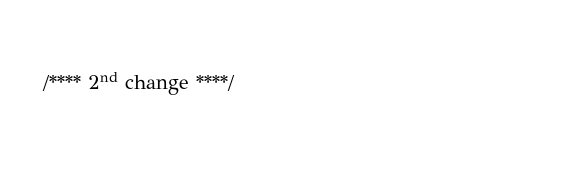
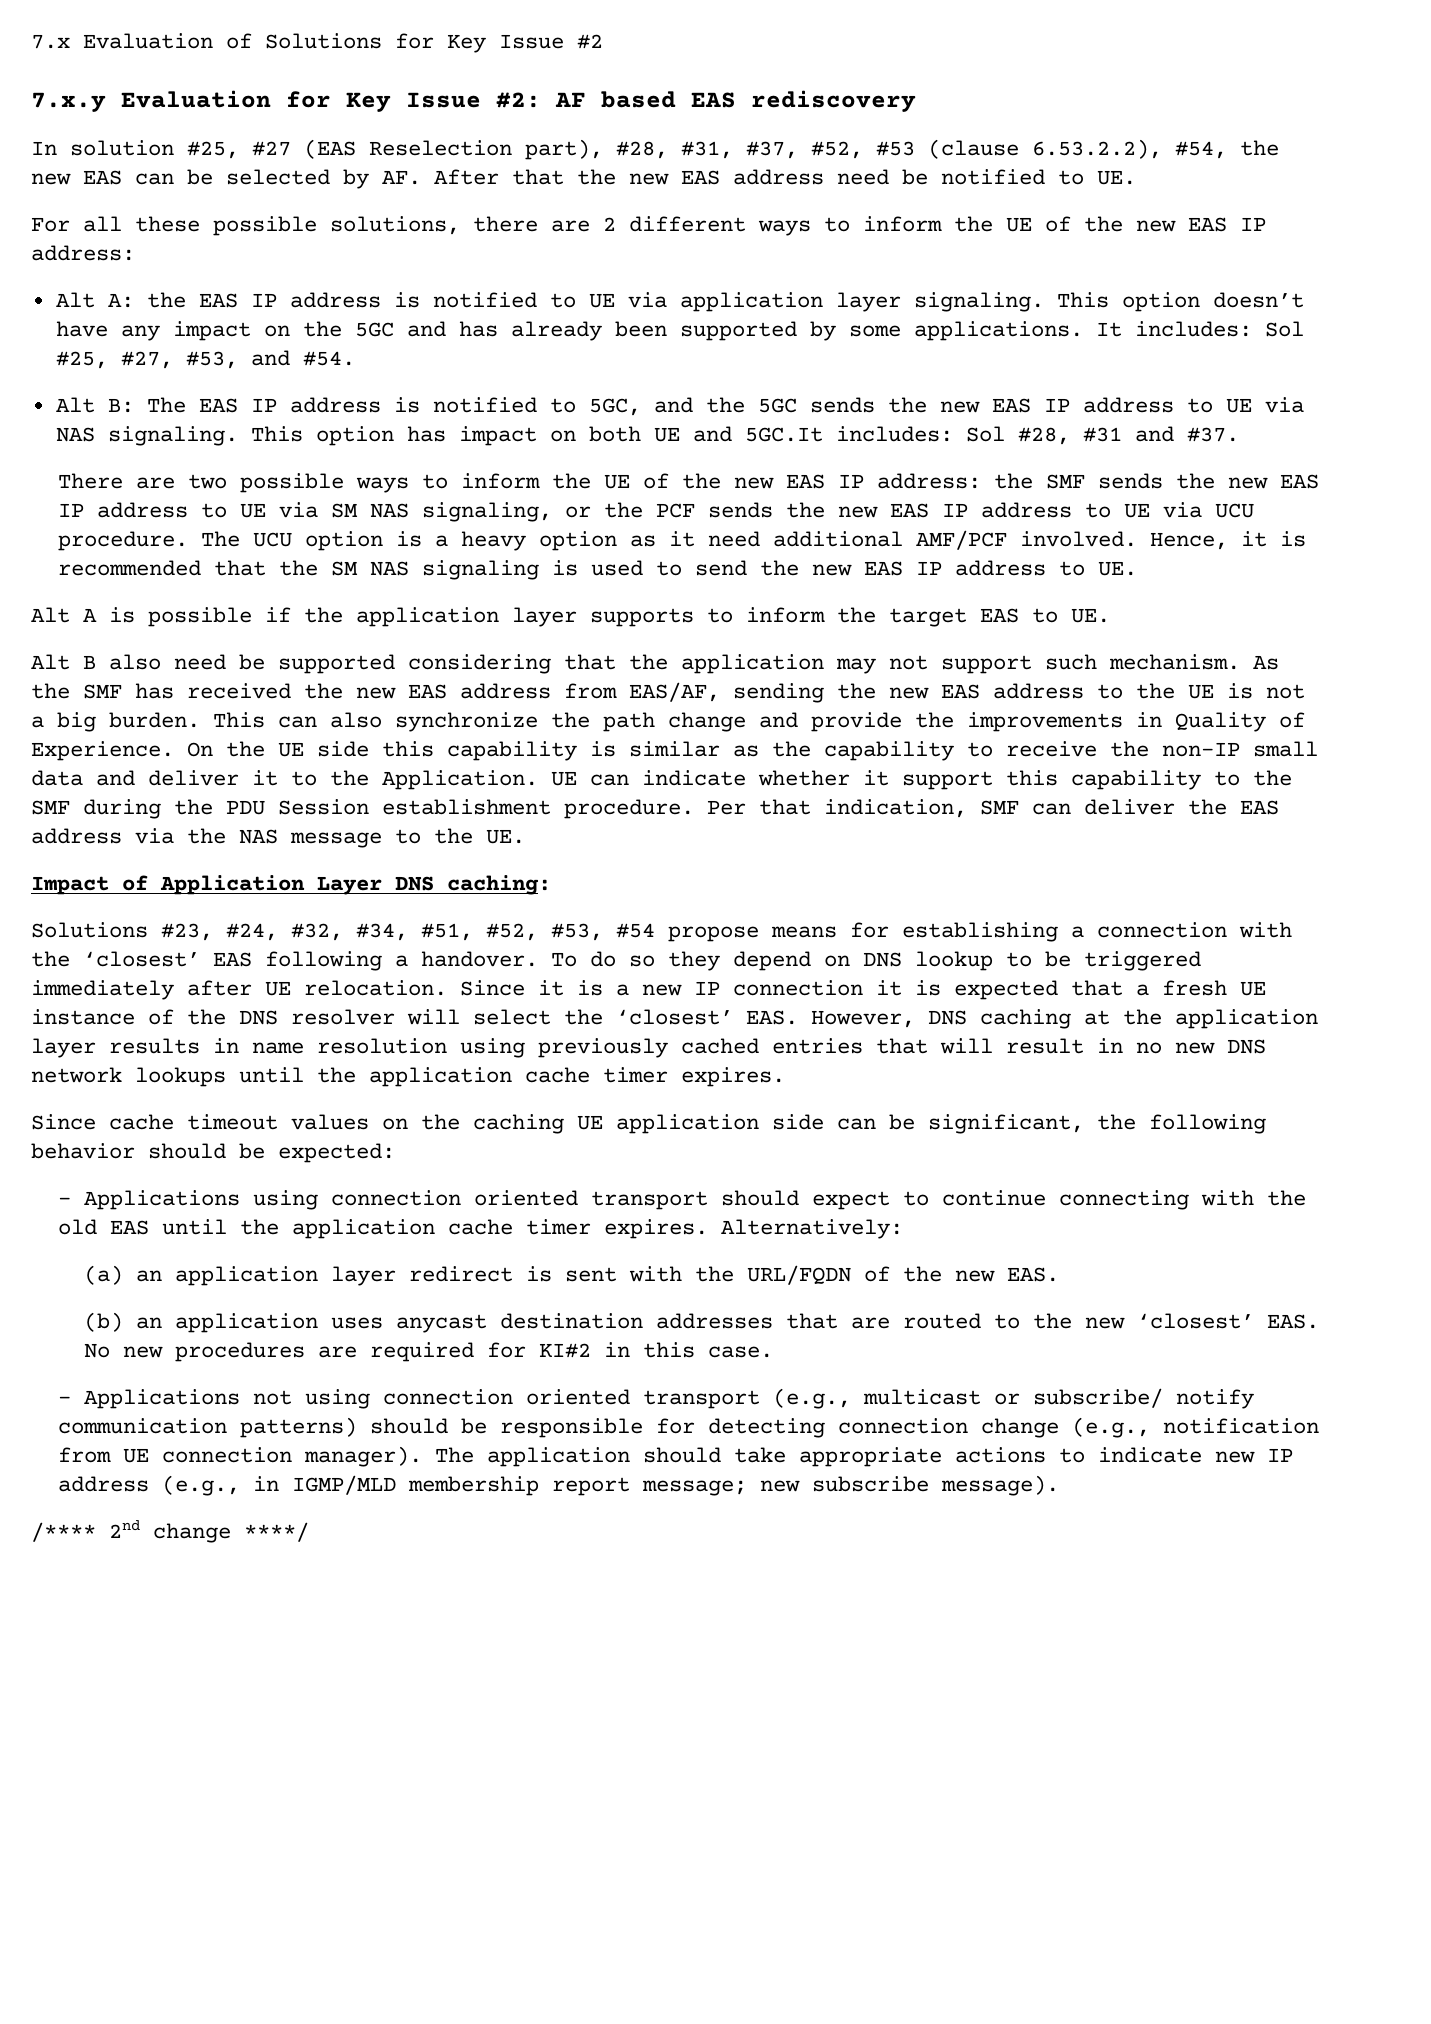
(42, 83) none -> [31,33,603,53] [31,90,916,112] [31,139,1279,160] [31,169,1136,189] [31,216,1266,236] [31,245,135,261] [55,292,1304,312] [55,321,1304,341] [55,350,355,369] [55,397,1304,416] [55,426,1239,446] [57,473,1319,493] [57,502,1254,522] [57,530,1306,551] [57,560,1137,580] [31,607,1110,627] [31,654,1279,674] [31,682,1305,703] [31,712,1305,732] [31,741,1318,761] [31,770,1292,790] [31,799,1279,819] [31,828,525,848] [31,875,551,895] [31,922,1292,942] [31,951,1201,971] [31,980,1266,1000] [31,1009,1318,1029] [31,1038,1266,1058] [31,1067,785,1087] [31,1114,1266,1134] [31,1143,395,1163] [57,1190,1306,1210] [57,1219,903,1239] [84,1265,1060,1286] [84,1312,1320,1333] [84,1342,774,1362] [57,1388,1254,1409] [57,1417,1319,1438] [57,1446,1293,1467] [57,1475,1059,1496] 7.x Evaluation of Solutions for Key Issue #2 // 7.x.y Evaluation for Key Issue #2: AF based EAS rediscovery // In solution #25, #27 (EAS Reselection part), #28, #31, #37, #52, #53 (clause 6.53.2.2), #54, the new EAS can be selected by AF. After that the new EAS address need be notified to UE. // For all these possible solutions, there are 2 different ways to inform the UE of the new EAS IP address: // Alt A: the EAS IP address is notified to UE via application layer signaling. This option doesn’t have any impact on the 5GC and has already been supported by some applications. It includes: Sol #25, #27, #53, and #54. // Alt B: The EAS IP address is notified to 5GC, and the 5GC sends the new EAS IP address to UE via NAS signaling. This option has impact on both UE and 5GC.It includes: Sol #28, #31 and #37. // There are two possible ways to inform the UE of the new EAS IP address: the SMF sends the new EAS IP address to UE via SM NAS signaling, or the PCF sends the new EAS IP address to UE via UCU procedure. The UCU option is a heavy option as it need additional AMF/PCF involved. Hence, it is recommended that the SM NAS signaling is used to send the new EAS IP address to UE. // Alt A is possible if the application layer supports to inform the target EAS to UE. // Alt B also need be supported considering that the application may not support such mechanism. As the SMF has received the new EAS address from EAS/AF, sending the new EAS address to the UE is not a big burden. This can also synchronize the path change and provide the improvements in Quality of Experience. On the UE side this capability is similar as the capability to receive the non-IP small data and deliver it to the Application. UE can indicate whether it support this capability to the SMF during the PDU Session establishment procedure. Per that indication, SMF can deliver the EAS address via the NAS message to the UE. // Impact of Application Layer DNS caching: // Solutions #23, #24, #32, #34, #51, #52, #53, #54 propose means for establishing a connection with the ‘closest’ EAS following a handover. To do so they depend on DNS lookup to be triggered immediately after UE relocation. Since it is a new IP connection it is expected that a fresh UE instance of the DNS resolver will select the ‘closest’ EAS. However, DNS caching at the application layer results in name resolution using previously cached entries that will result in no new DNS network lookups until the application cache timer expires. // Since cache timeout values on the caching UE application side can be significant, the following behavior should be expected: // - Applications using connection oriented transport should expect to continue connecting with the old EAS until the application cache timer expires. Alternatively: // (a) an application layer redirect is sent with the URL/FQDN of the new EAS. // (b) an application uses anycast destination addresses that are routed to the new ‘closest’ EAS. No new procedures are required for KI#2 in this case. // - Applications not using connection oriented transport (e.g., multicast or subscribe/ notify communication patterns) should be responsible for detecting connection change (e.g., notification from UE connection manager). The application should take appropriate actions to indicate new IP address (e.g., in IGMP/MLD membership report message; new subscribe message). //

